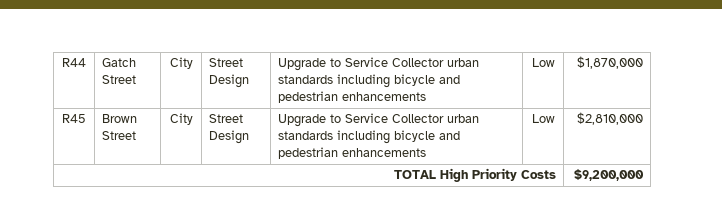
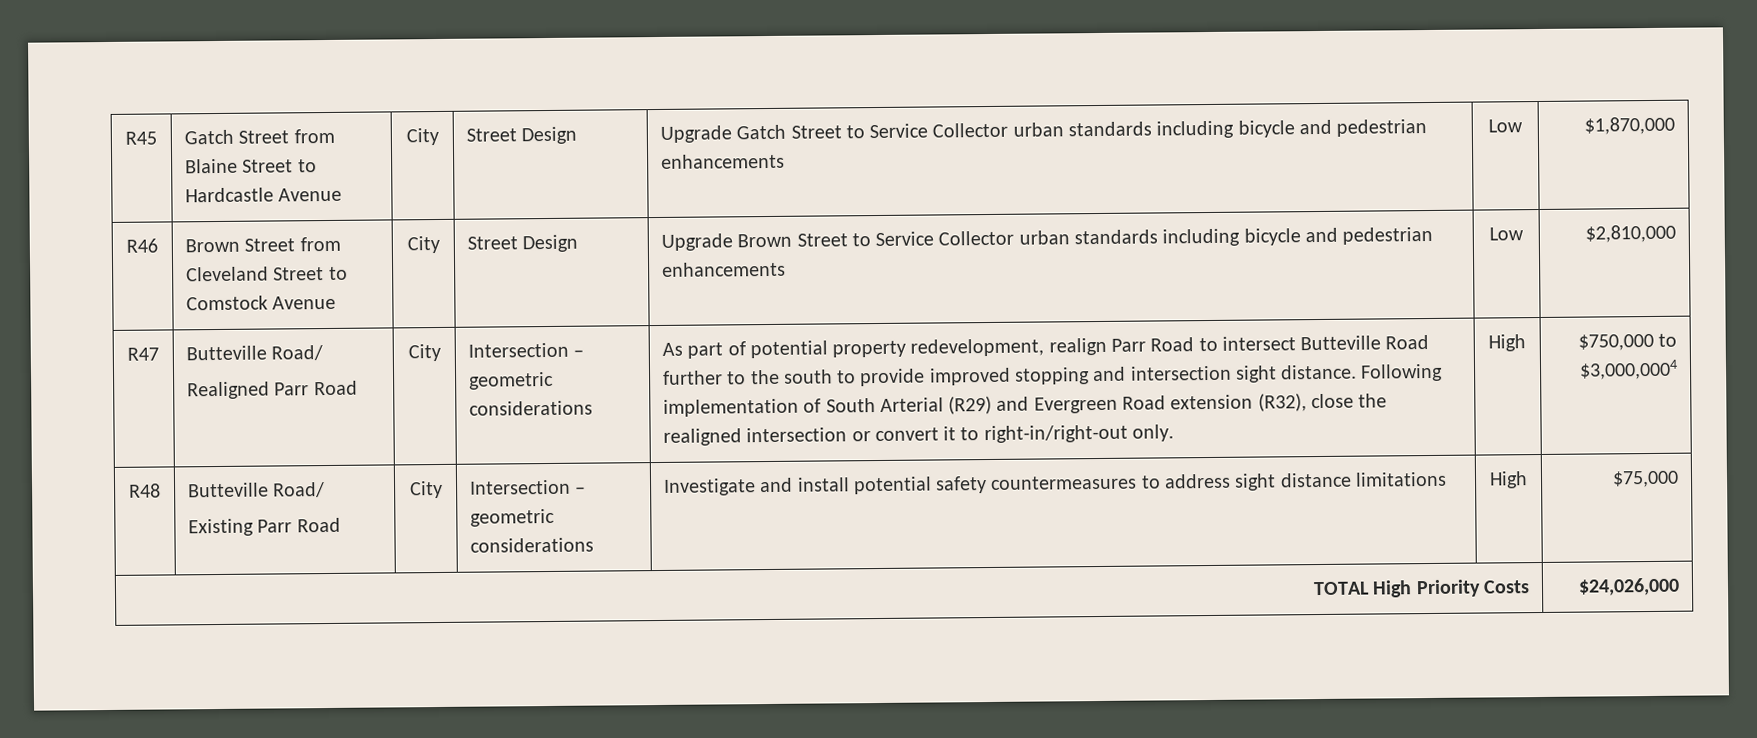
[62,58,86,67] [102,58,137,67] [102,75,137,84] [169,57,193,69] [209,58,244,67] [209,74,250,88] [278,58,327,71] R44 | Gatch Street | City | Street Design | Upgrade -> [125,131,157,145] [184,128,335,145] [185,158,317,174] [185,187,343,203] [405,127,439,146] [466,126,578,145] [660,124,842,143] R45 | Gatch Street from Blaine Street to Hardcastle Avenue | City | Street Design | Upgrade Gatch Street
[62,114,86,123] [102,114,138,123] [102,131,137,140] [169,113,193,125] [209,114,244,123] [209,130,250,144] [278,114,327,127] R45 | Brown Street | City | Street Design | Upgrade -> [126,238,158,253] [185,236,341,253] [186,266,348,282] [186,295,337,311] [406,235,440,254] [467,234,579,253] [661,233,848,251] R46 | Brown Street from Cleveland Street to Comstock Avenue | City | Street Design | Upgrade Brown Street
(643, 118) none -> [127,347,159,361] [186,345,324,361] [187,380,358,400] [407,343,441,362] [468,342,585,358] [469,371,555,390] [469,400,594,416] [662,334,1430,359] [663,363,1444,387] [663,393,1388,417] [663,424,1174,446] [1488,334,1526,352] [1577,333,1677,351] [1578,359,1678,380] [129,483,161,498] [188,482,326,498] [188,517,341,537] [408,480,443,499] [469,479,587,495] [470,508,556,527] [470,537,595,553] [663,471,1447,496] [1489,471,1528,489] [1611,470,1679,488] // R47 | Butteville Road/ // Realigned Parr Road | City | Intersection – geometric considerations | As part of potential property redevelopment, realign Parr Road to intersect Butteville Road further to the south to provide improved stopping and intersection sight distance. Following implementation of South Arterial (R29) and Evergreen Road extension (R32), close the realigned intersection or convert it to right-in/right-out only. | High | $750,000 to $3,000,0004 // R48 | Butteville Road/ // Existing Parr Road | City | Intersection – geometric considerations | Investigate and install potential safety countermeasures to address sight distance limitations | High | $75,000
[573,169,644,181] $9,200,000 -> [1577,577,1680,596] $24,026,000

